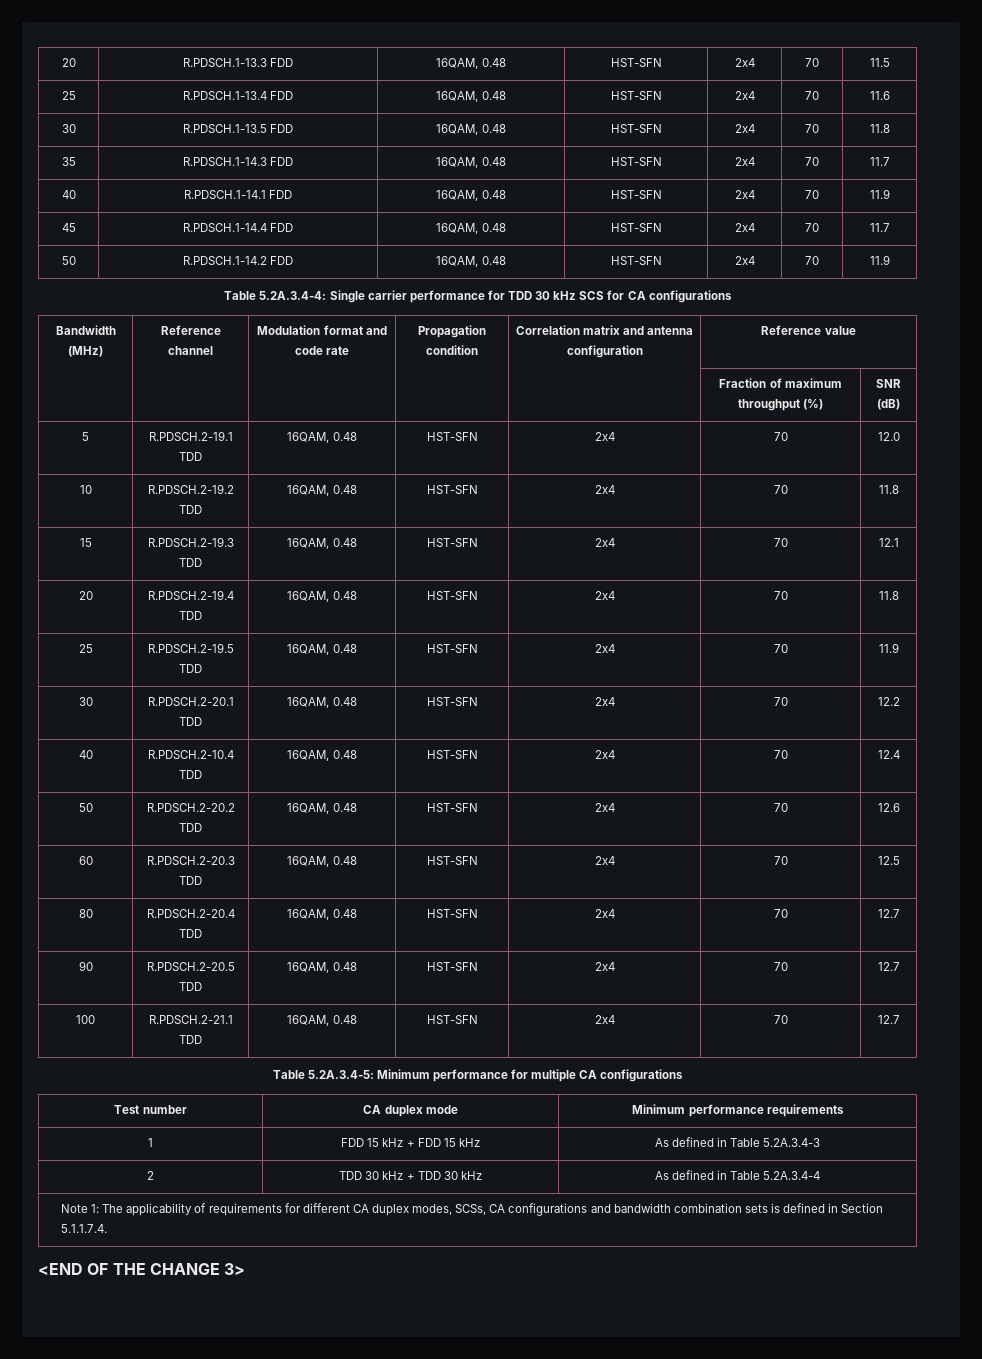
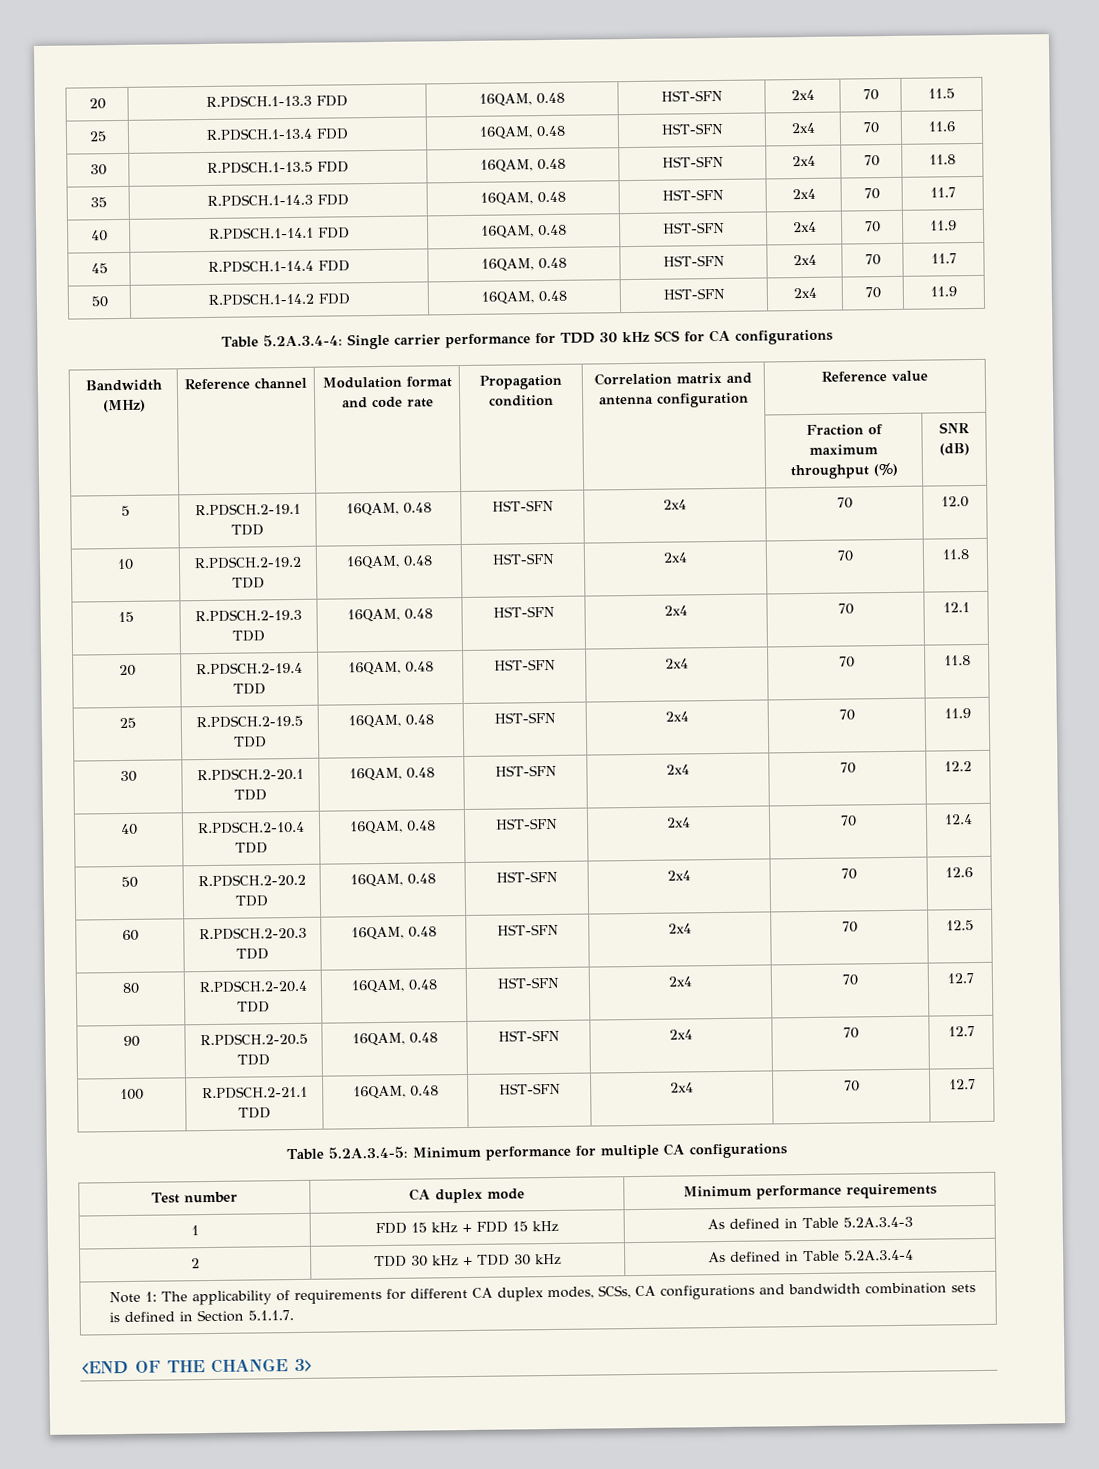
[61,1224,108,1233] 5.1.1.7.4. -> [247,1310,294,1321] 5.1.1.7.

